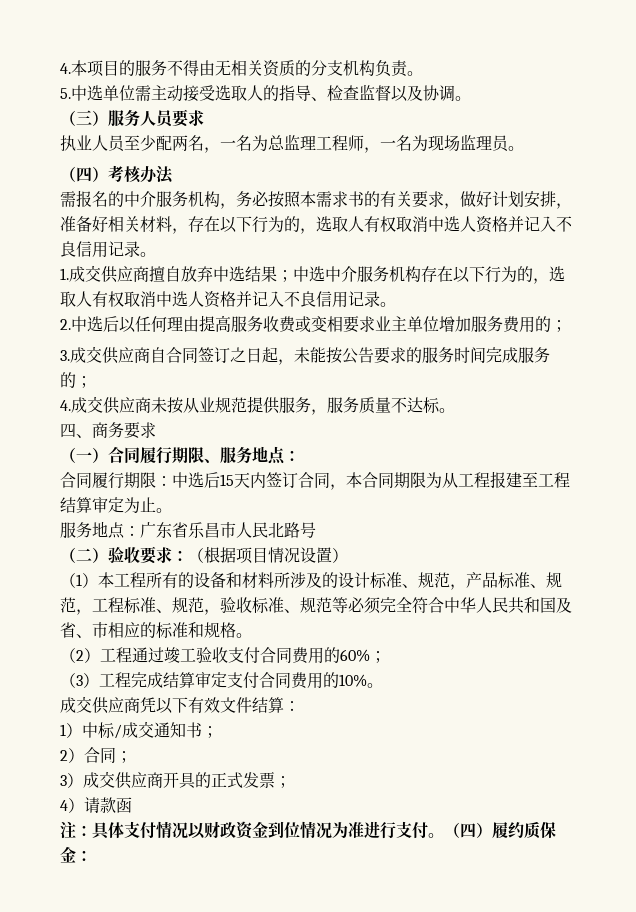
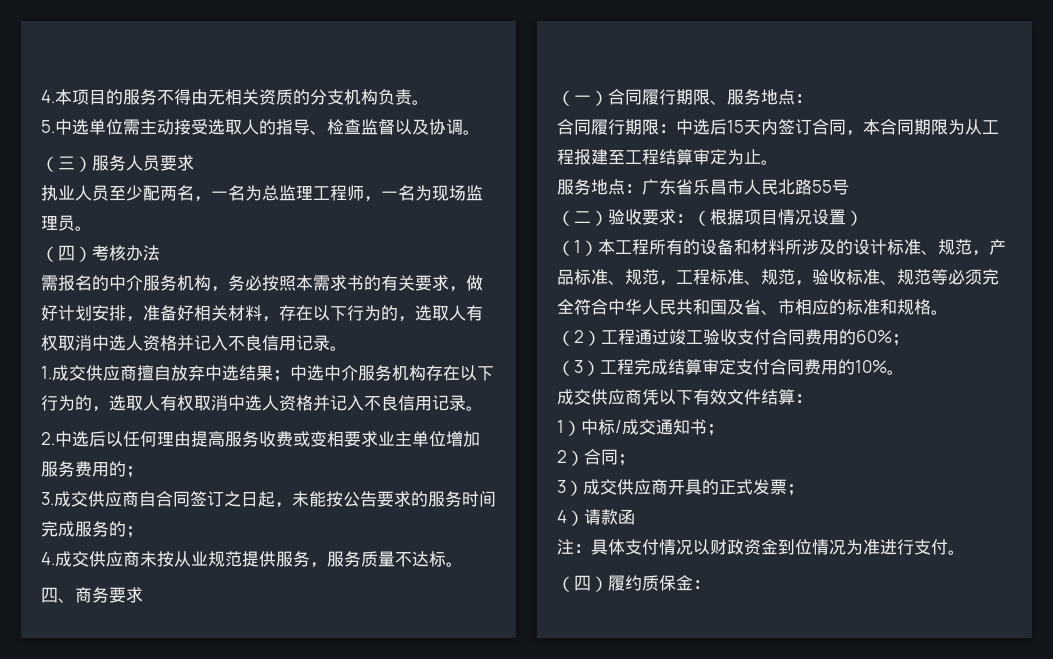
(300, 530) none -> [812,180,832,193] 55
(444, 835) none -> (965, 552) //

